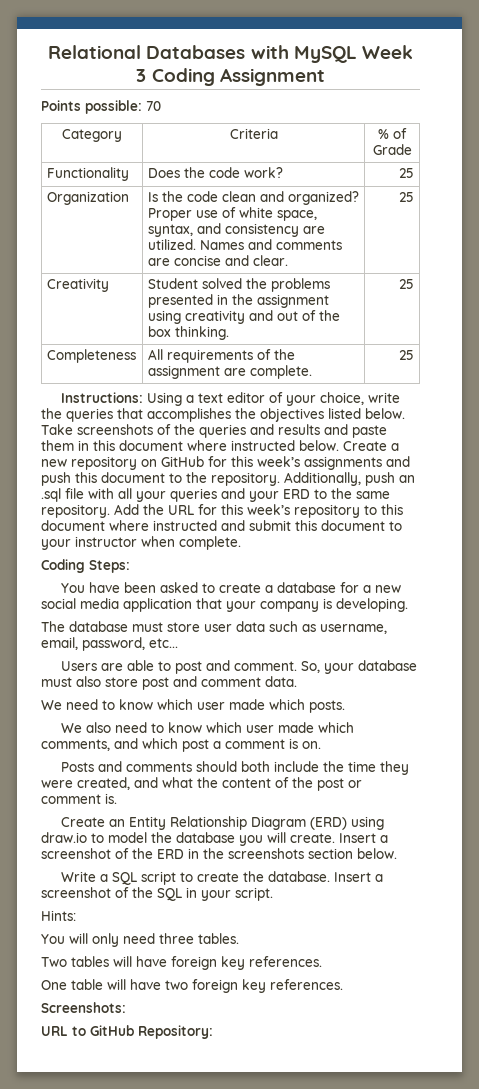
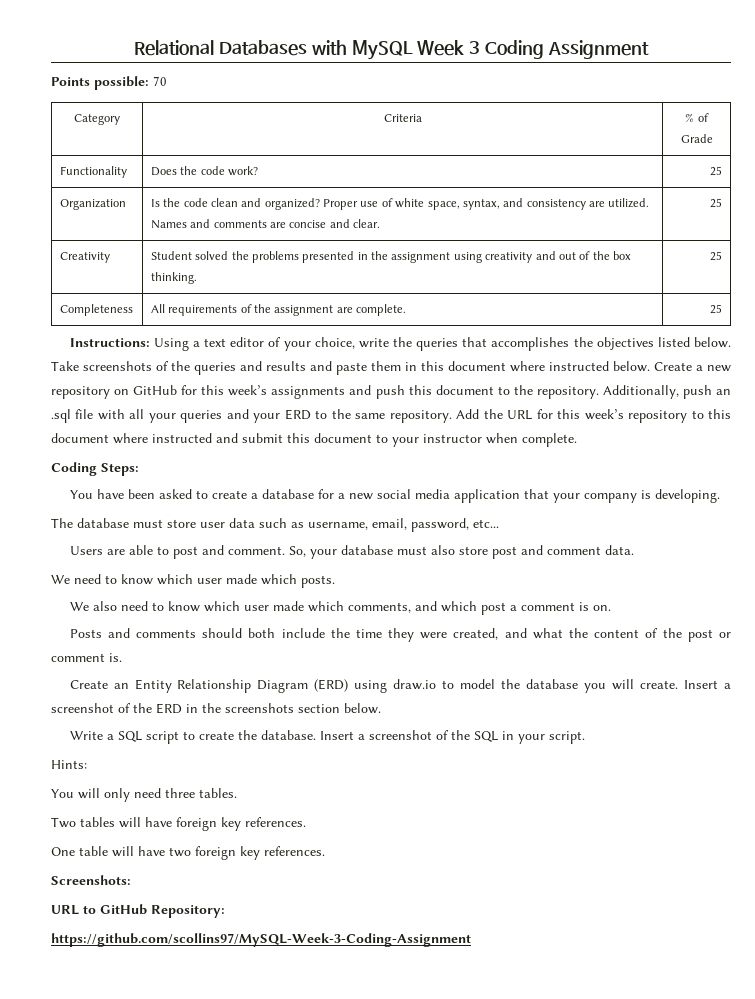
(213, 1032) none -> [51,933,471,947] // https://github.com/scollins97/MySQL-Week-3-Coding-Assignment

